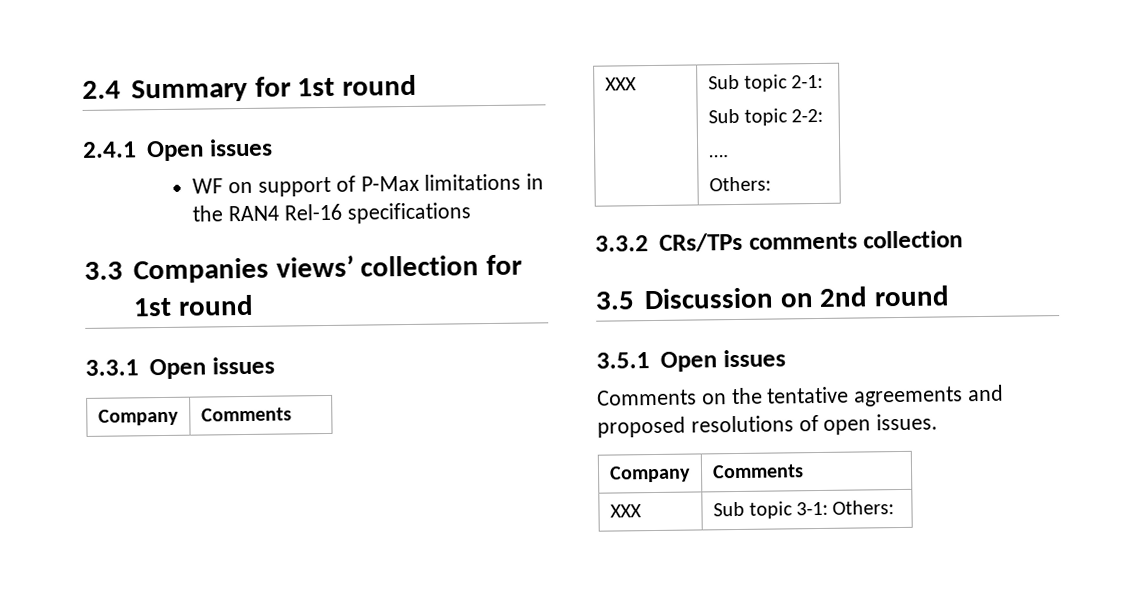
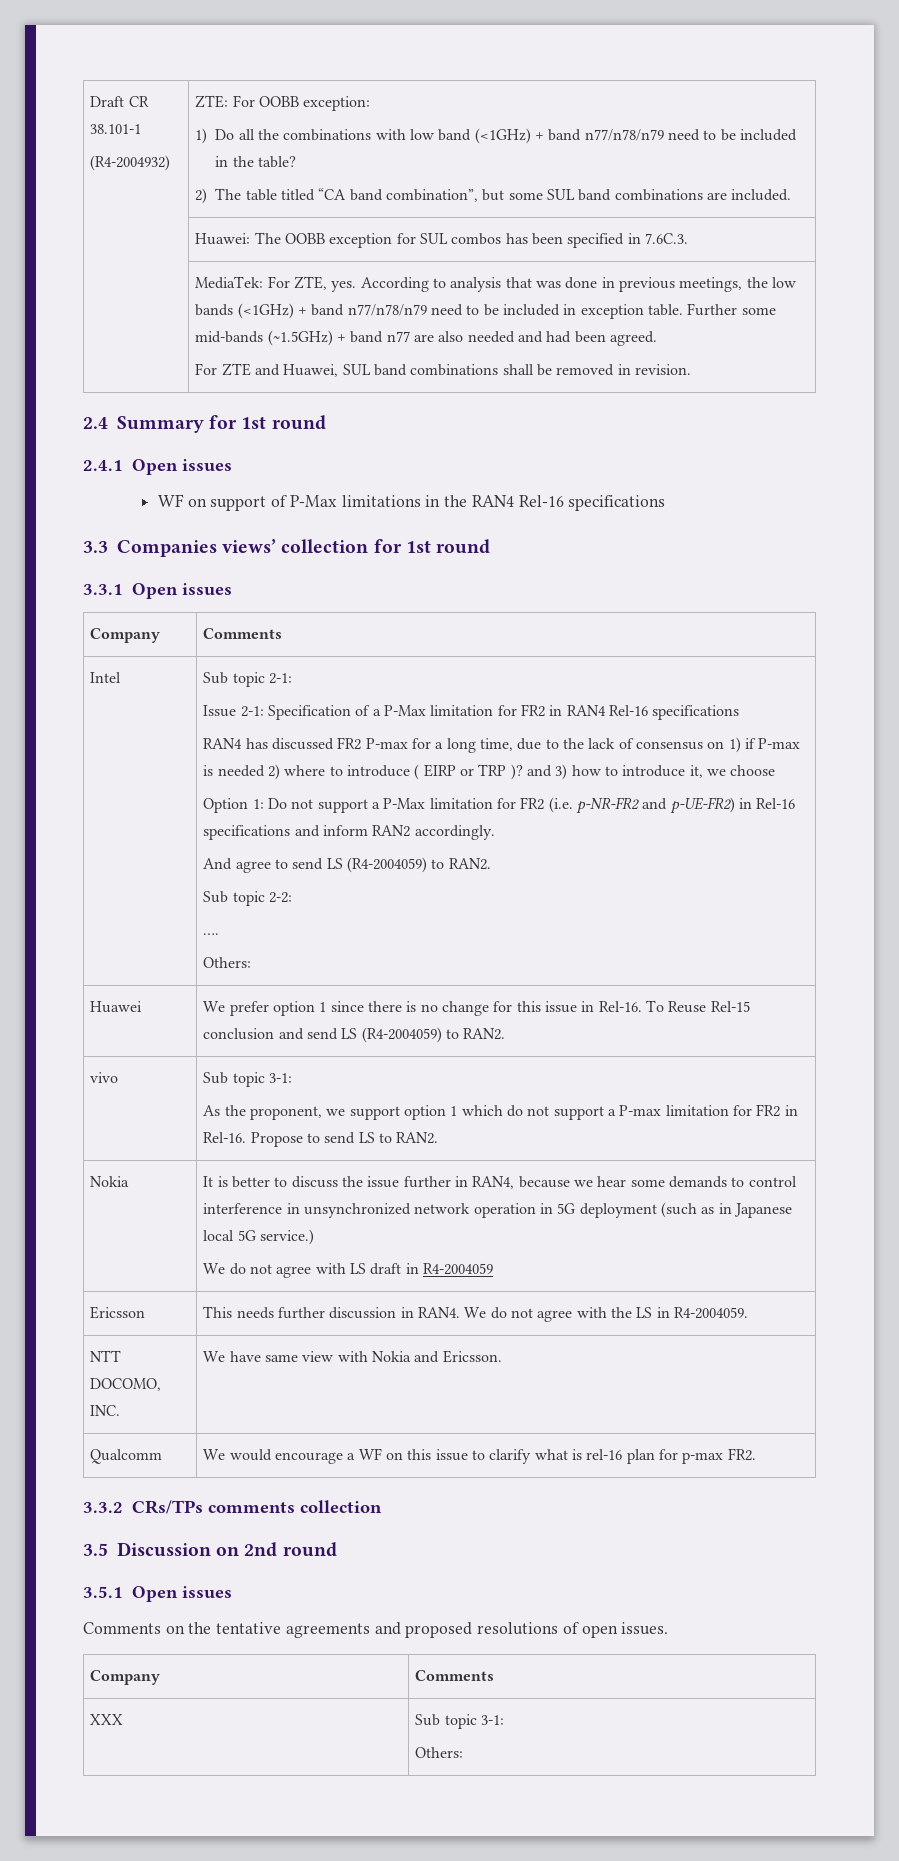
(82, 89) none -> [90,96,149,107] [90,124,142,134] [90,155,171,171] [195,95,371,111] [195,128,797,144] [215,156,297,168] [195,188,792,204] [195,232,688,248] [195,276,796,292] [195,303,776,319] [195,330,657,346] [195,363,691,377] Draft CR 38.101-1 // (R4-2004932) | ZTE: For OOBB exception: // 1) Do all the combinations with low band (<1GHz) + band n77/n78/n79 need to be included in the table? // 2) The table titled “CA band combination”, but some SUL band combinations are included. // | Huawei: The OOBB exception for SUL combos has been specified in 7.6C.3. // | MediaTek: For ZTE, yes. According to analysis that was done in previous meetings, the low bands (<1GHz) + band n77/n78/n79 need to be included in exception table. Further some mid-bands (~1.5GHz) + band n77 are also needed and had been agreed. // For ZTE and Huawei, SUL band combinations shall be removed in revision. //
[604,77,637,91] XXX -> [90,672,122,683] Intel
(824, 81) none -> [203,704,740,720] [203,737,801,753] [203,764,776,780] [203,797,796,814] [203,825,495,840] [203,857,491,873] // Issue 2-1: Specification of a P-Max limitation for FR2 in RAN4 Rel-16 specifications // RAN4 has discussed FR2 P-max for a long time, due to the lack of consensus on 1) if P-max is needed 2) where to introduce ( EIRP or TRP )? and 3) how to introduce it, we choose // Option 1: Do not support a P-Max limitation for FR2 (i.e. p-NR-FR2 and p-UE-FR2) in Rel-16 specifications and inform RAN2 accordingly. // And agree to send LS (R4-2004059) to RAN2.
(771, 184) none -> [90,1001,143,1013] [203,1000,750,1016] [203,1027,506,1043] [90,1072,119,1083] [203,1072,293,1087] [203,1104,798,1120] [203,1132,439,1147] [90,1176,130,1187] [203,1176,797,1189] [203,1202,792,1218] [203,1229,315,1245] [203,1263,493,1278] [90,1306,146,1319] [203,1306,748,1322] [90,1350,122,1362] [90,1378,162,1391] [90,1405,121,1416] [203,1350,502,1363] [90,1449,163,1464] [203,1448,756,1464] // Huawei | We prefer option 1 since there is no change for this issue in Rel-16. To Reuse Rel-15 conclusion and send LS (R4-2004059) to RAN2. // vivo | Sub topic 3-1: // As the proponent, we support option 1 which do not support a P-max limitation for FR2 in Rel-16. Propose to send LS to RAN2. // Nokia | It is better to discuss the issue further in RAN4, because we hear some demands to control interference in unsynchronized network operation in 5G deployment (such as in Japanese local 5G service.) // We do not agree with LS draft in R4-2004059 // Ericsson | This needs further discussion in RAN4. We do not agree with the LS in R4-2004059. // NTT DOCOMO, INC. | We have same view with Nokia and Ericsson. // Qualcomm | We would encourage a WF on this issue to clarify what is rel-16 plan for p-max FR2.
(829, 508) none -> (505, 1720) //

